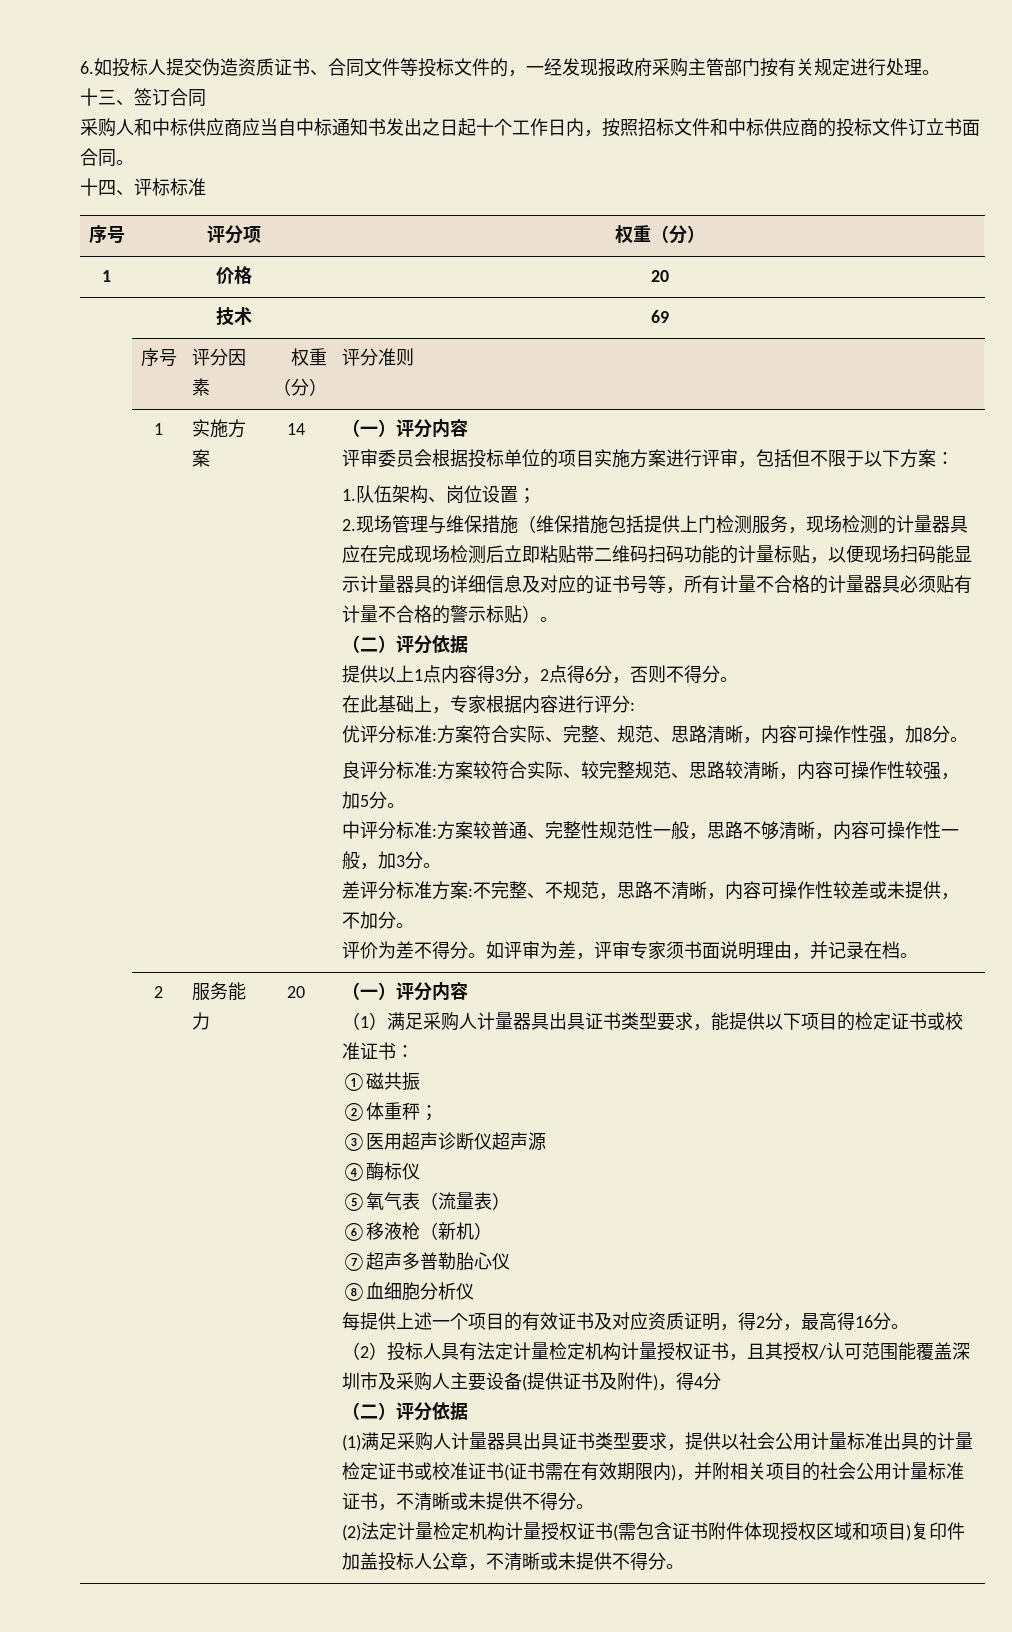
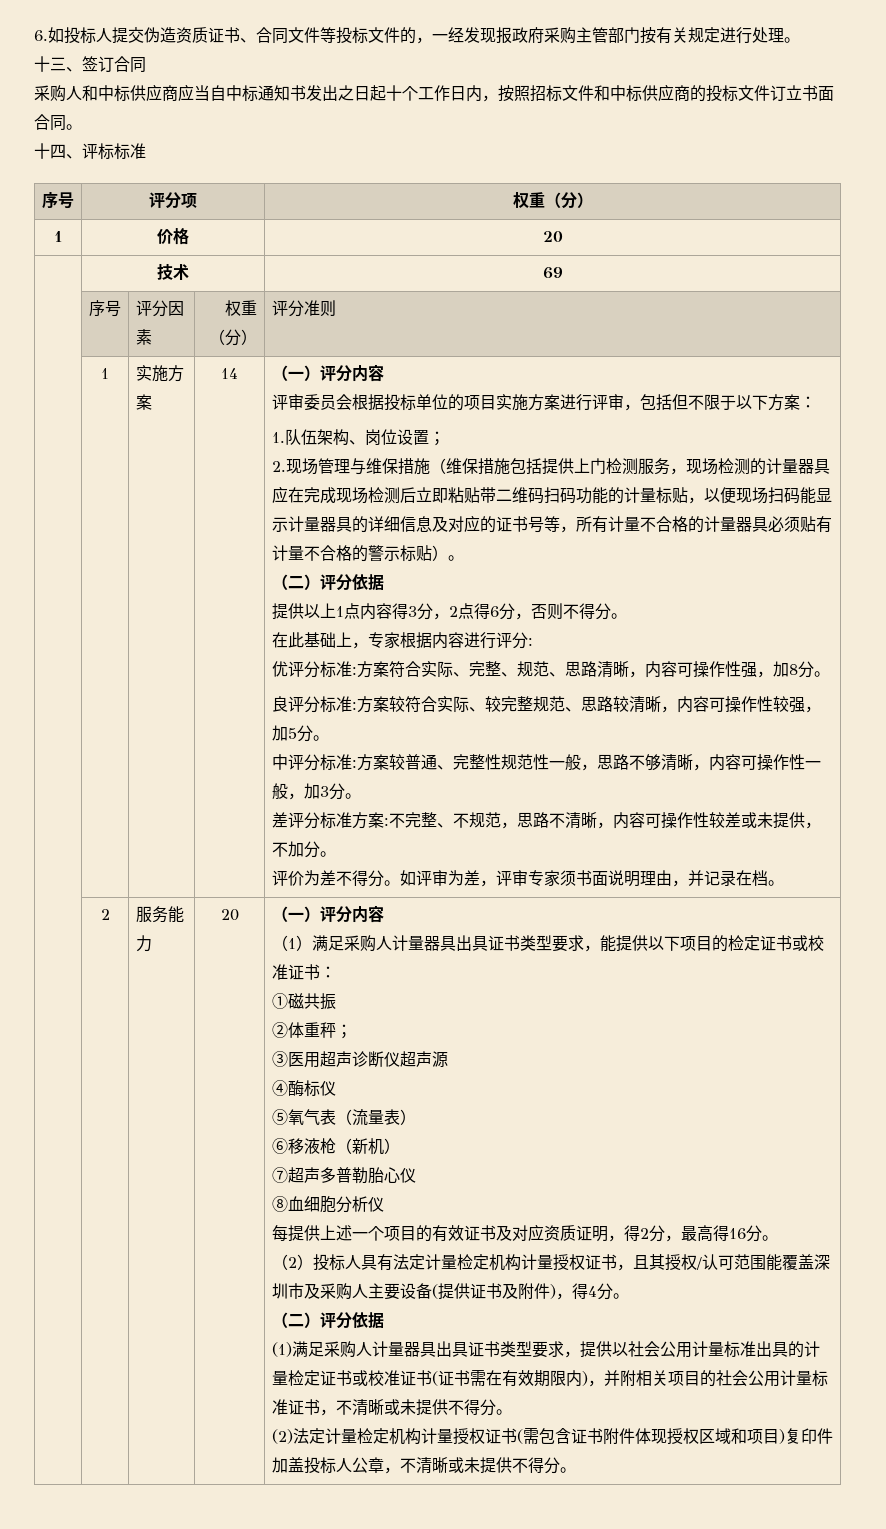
(722, 1381) none -> [612,1293,629,1299] 。

